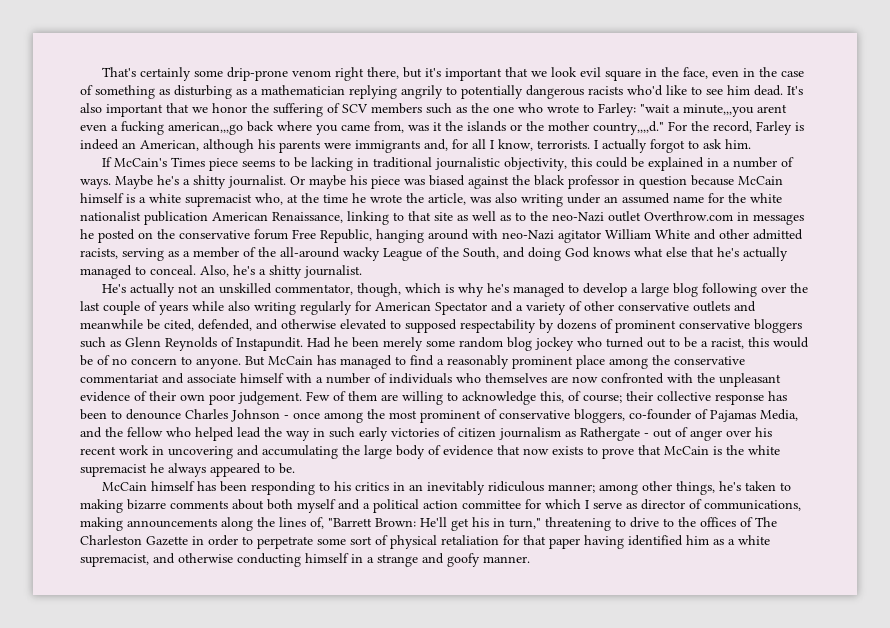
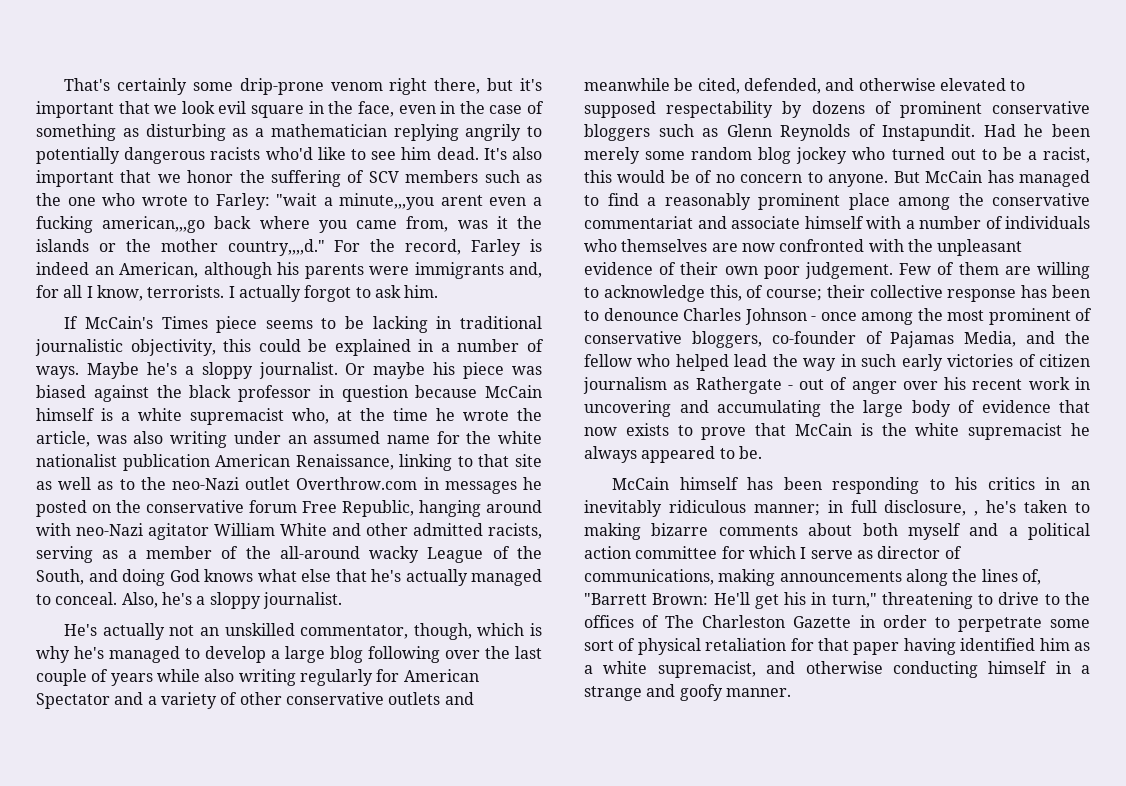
[193,175,226,189] shitty -> [201,362,253,379] sloppy
[269,265,302,279] shitty -> [209,592,261,609] sloppy
[598,481,715,495] among other things, -> [827,500,979,516] in full disclosure, ,

